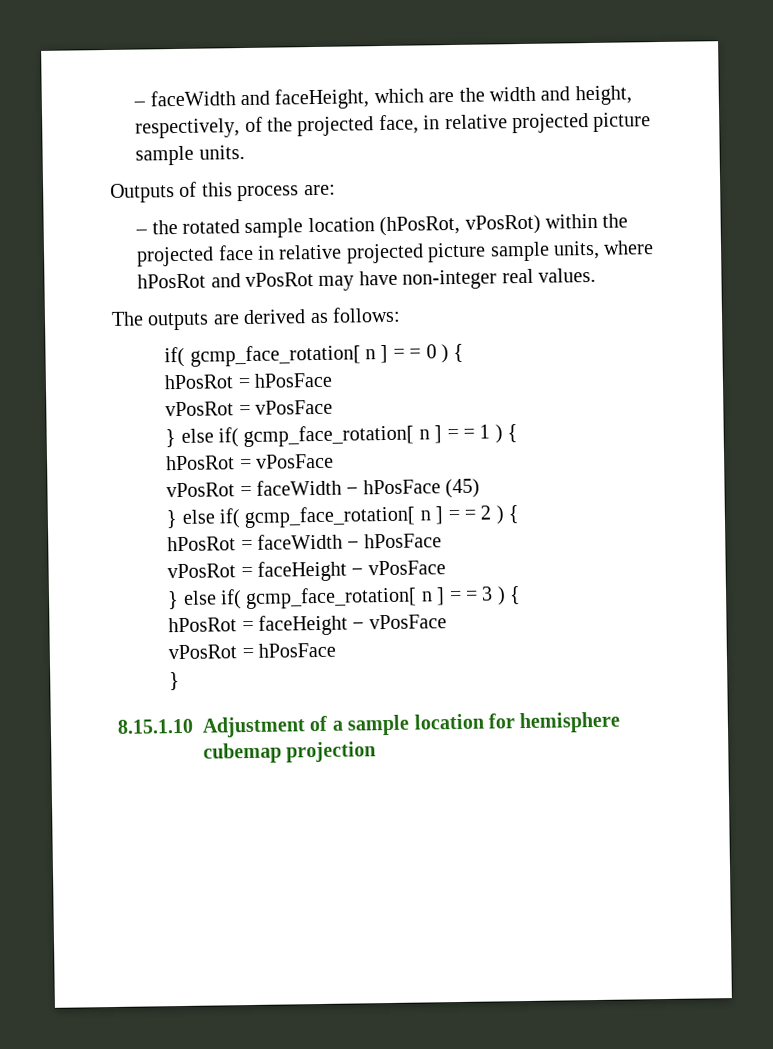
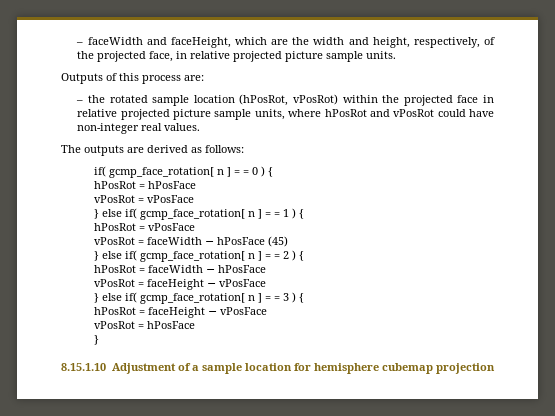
[318,275,355,291] may -> [437,109,466,117] could

